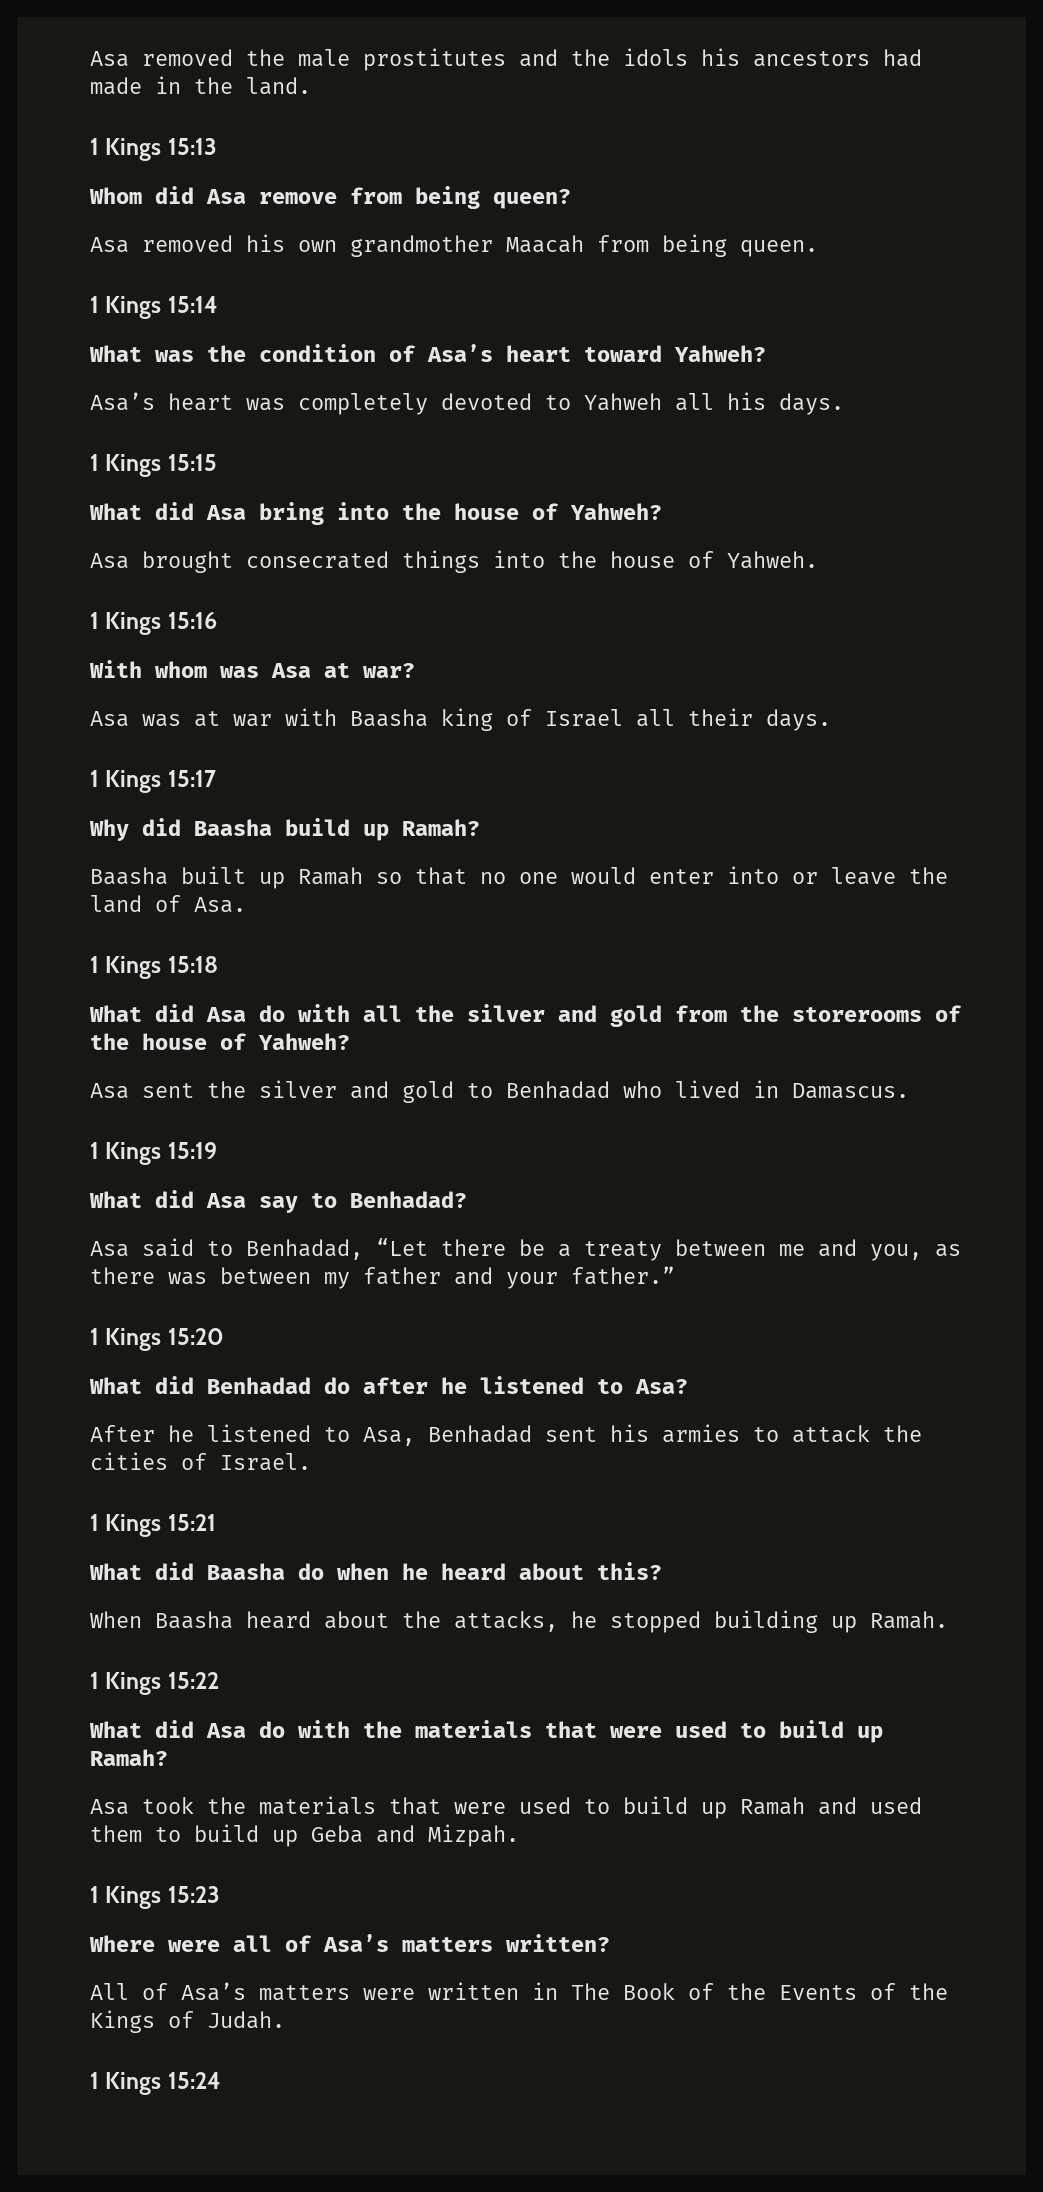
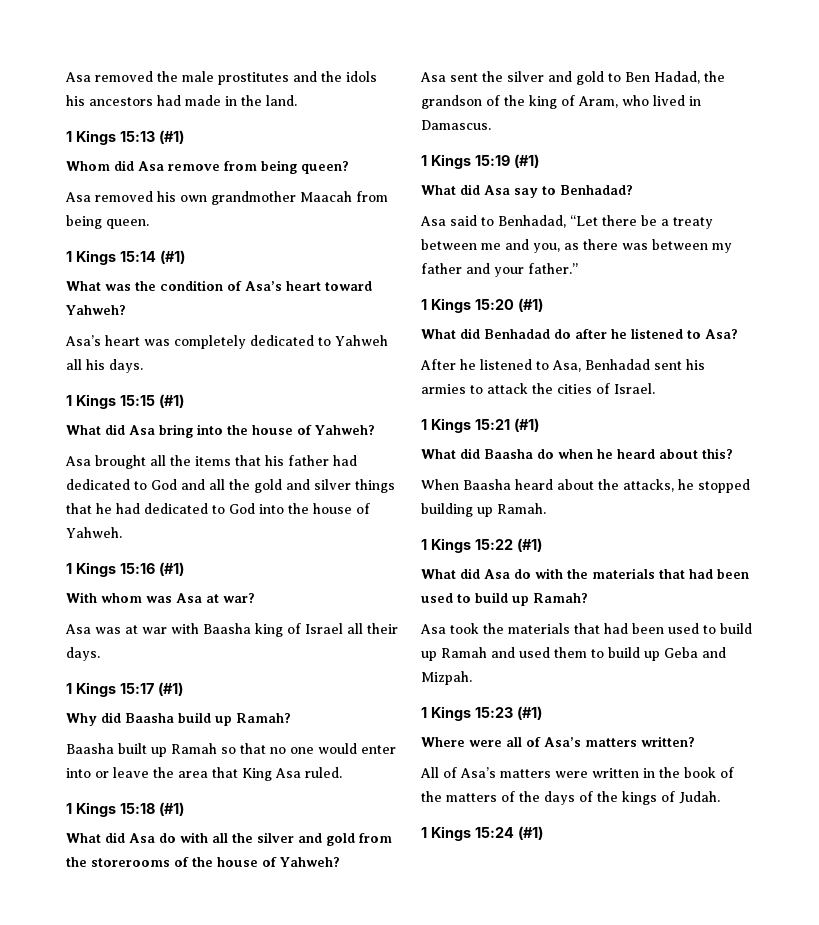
(217, 146) none -> [158,130,184,144] (#1)
(218, 304) none -> [159,250,185,264] (#1)
[441,393,532,410] devoted -> [250,335,314,346] dedicated
(217, 462) none -> [158,394,184,408] (#1)
[246,550,480,573] consecrated things -> [150,455,357,466] [66,479,395,493] [66,503,255,514] all the items that his father had dedicated to God and all the gold and silver things that he had dedicated to God
(217, 620) none -> [158,562,184,576] (#1)
(216, 778) none -> [157,682,183,696] (#1)
[90,895,246,913] land of Asa. -> [178,767,342,781] area that King Asa ruled.
(218, 964) none -> [158,802,184,816] (#1)
[506,1081,610,1099] Benhadad -> [625,71,725,84] [421,95,618,109] Ben Hadad, the grandson of the king of Aram,
(217, 1150) none -> [513,154,539,168] (#1)
(224, 1336) none -> [517,298,543,312] (#1)
(216, 1522) none -> [513,418,539,432] (#1)
(219, 1680) none -> [516,538,542,552] (#1)
[610,1726,662,1738] were -> [689,569,749,579] had been
[454,1802,506,1814] were -> [604,623,664,634] had been
(220, 1894) none -> [516,706,542,720] (#1)
[571,1983,948,2000] [90,2010,155,2033] The Book of the Events of the Kings -> [659,767,734,778] [421,791,657,805] the book of the matters of the days of the kings
(221, 2080) none -> [517,826,543,840] (#1)

